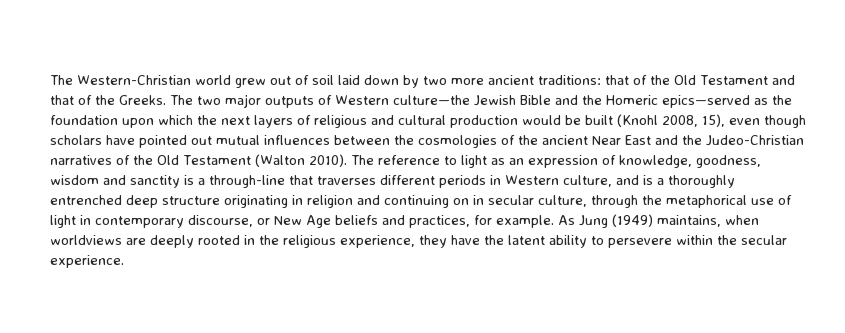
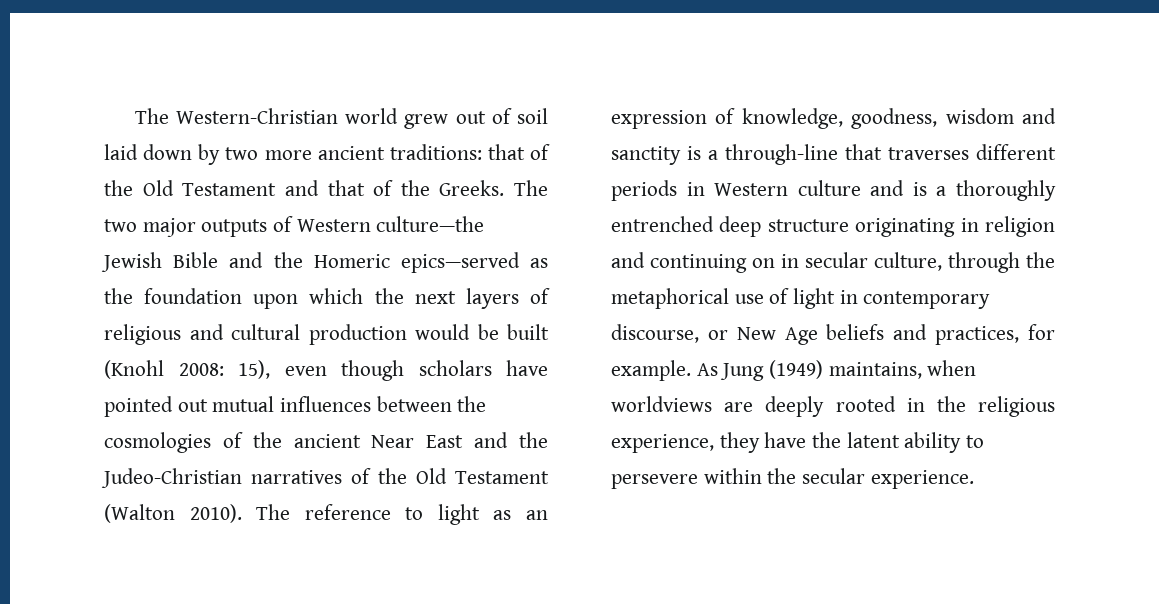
[662,115,698,127] 2008, -> [178,363,224,376] 2008:
[563,175,612,187] culture, -> [797,180,861,196] culture

